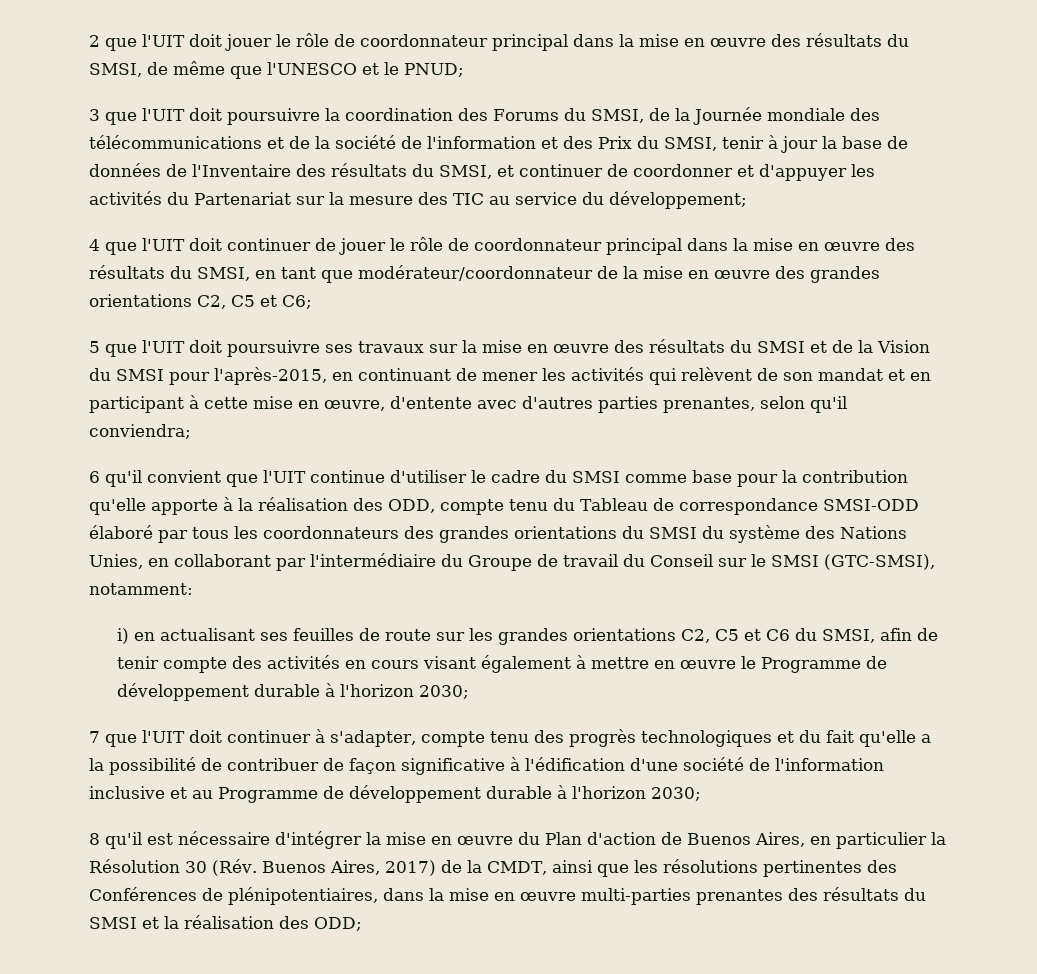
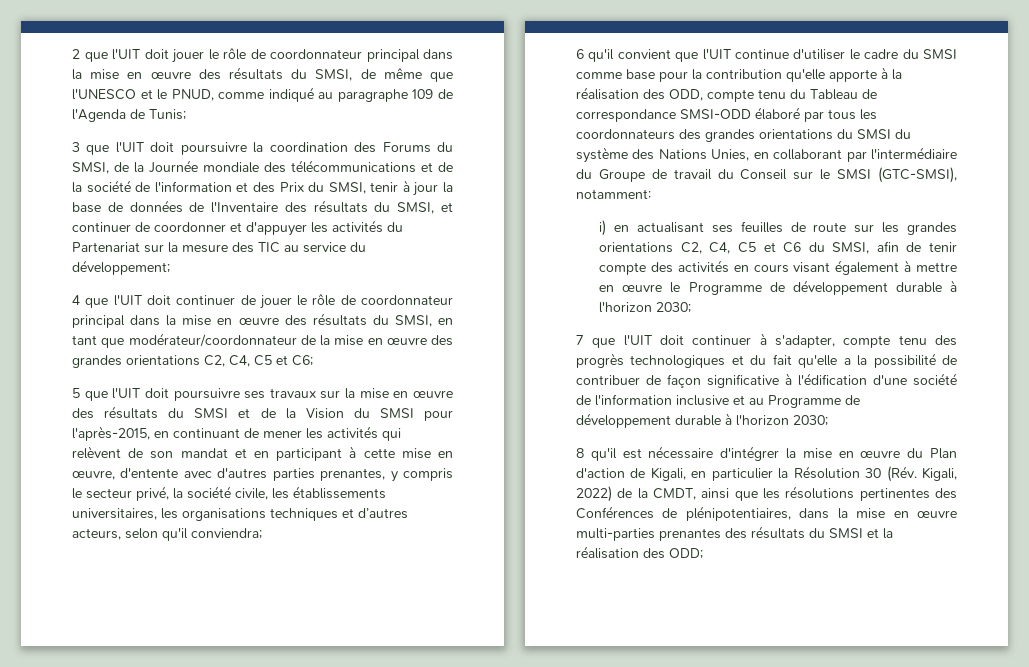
[404,63,464,77] PNUD; -> [171,87,453,102] [72,109,186,122] PNUD, comme indiqué au paragraphe 109 de l'Agenda de Tunis;
(226, 302) none -> [229,355,250,367] C4,
(755, 405) none -> [390,468,453,482] [72,486,386,501] [72,508,408,521] [72,528,121,540] y compris le secteur privé, la société civile, les établissements universitaires, les organisations techniques et d’autres acteurs,
(711, 636) none -> [709,242,731,254] C4,
[687,832,805,847] Buenos Aires, -> [650,467,686,481] Kigali,
[261,860,436,876] Buenos Aires, 2017) -> [922,467,957,481] [576,486,612,502] Kigali, 2022)

